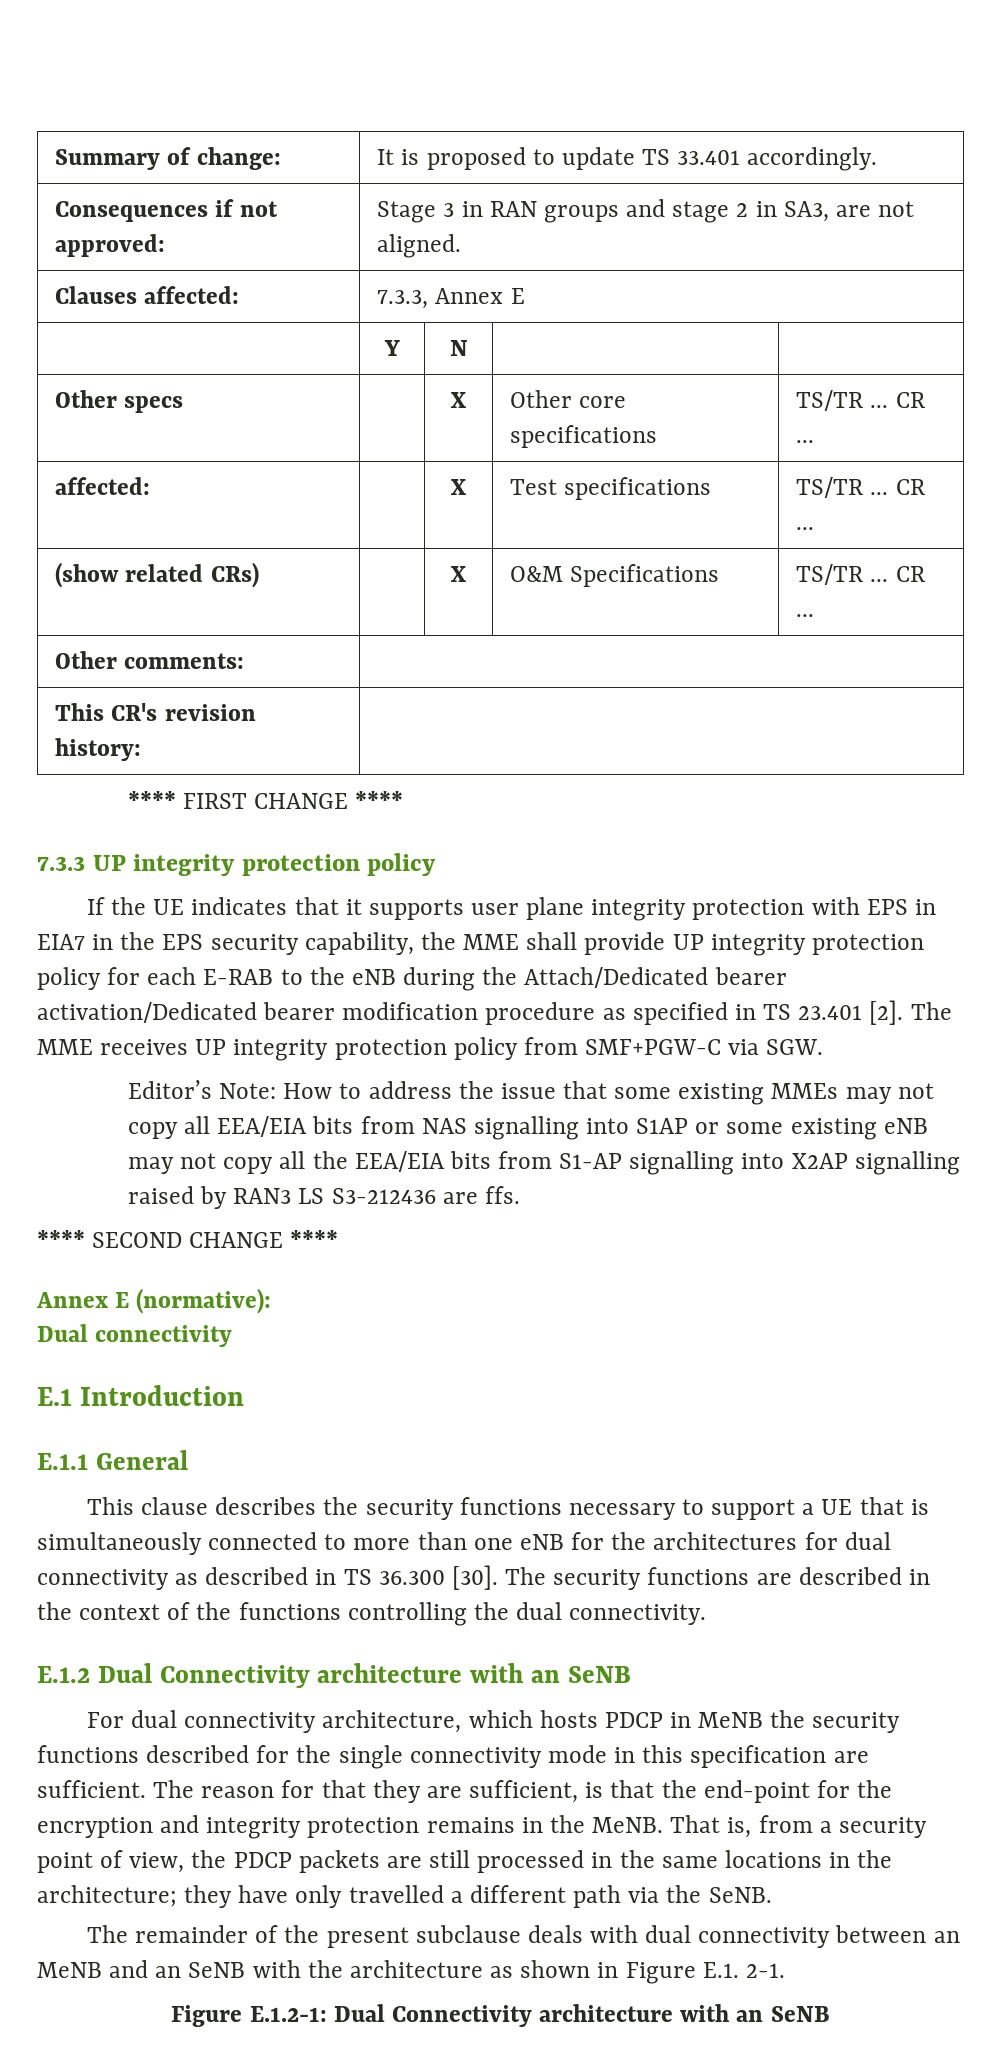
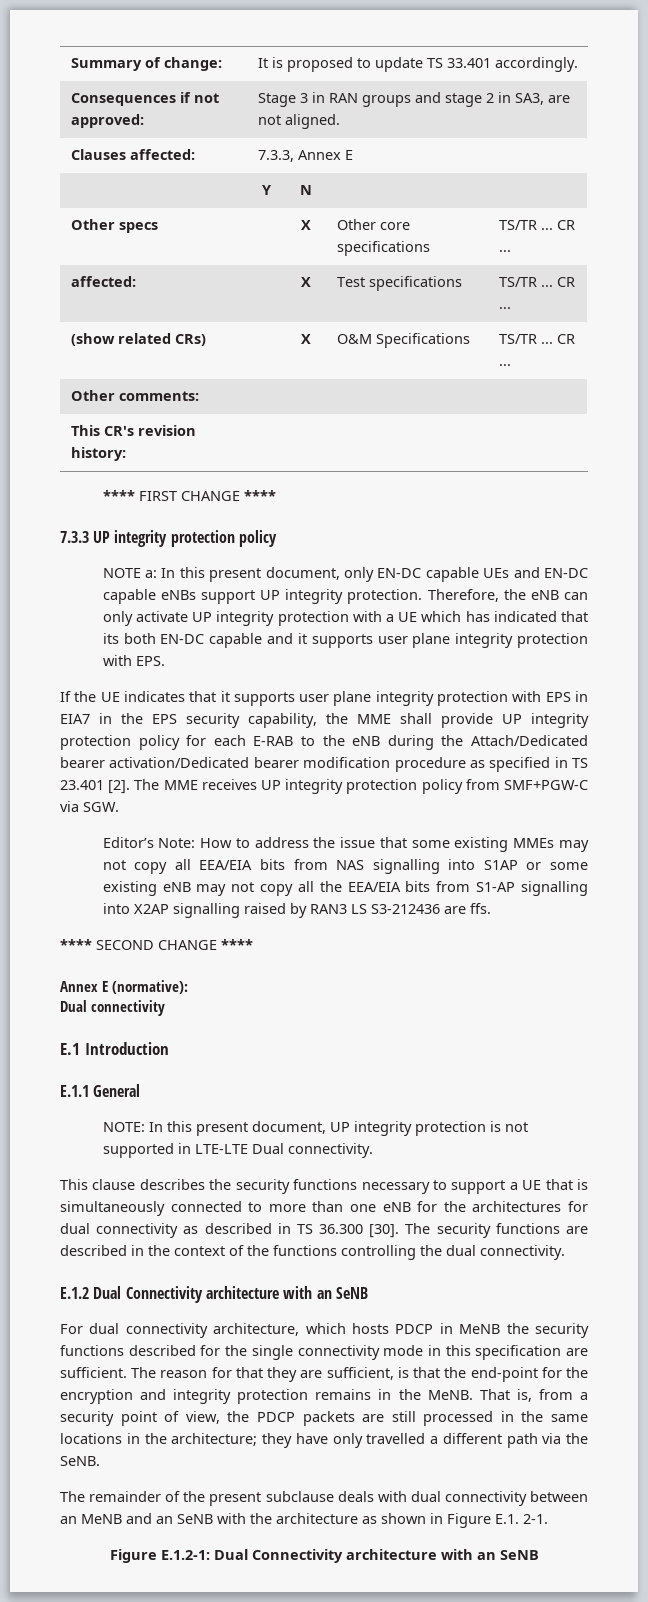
(437, 864) none -> [102,567,588,582] [102,589,588,604] [102,611,588,626] [102,633,588,648] [102,655,165,666] // NOTE a: In this present document, only EN-DC capable UEs and EN-DC capable eNBs support UP integrity protection. Therefore, the eNB can only activate UP integrity protection with a UE which has indicated that its both EN-DC capable and it supports user plane integrity protection with EPS.
(188, 1460) none -> [102,1121,528,1136] [102,1143,373,1158] // NOTE: In this present document, UP integrity protection is not supported in LTE-LTE Dual connectivity.

